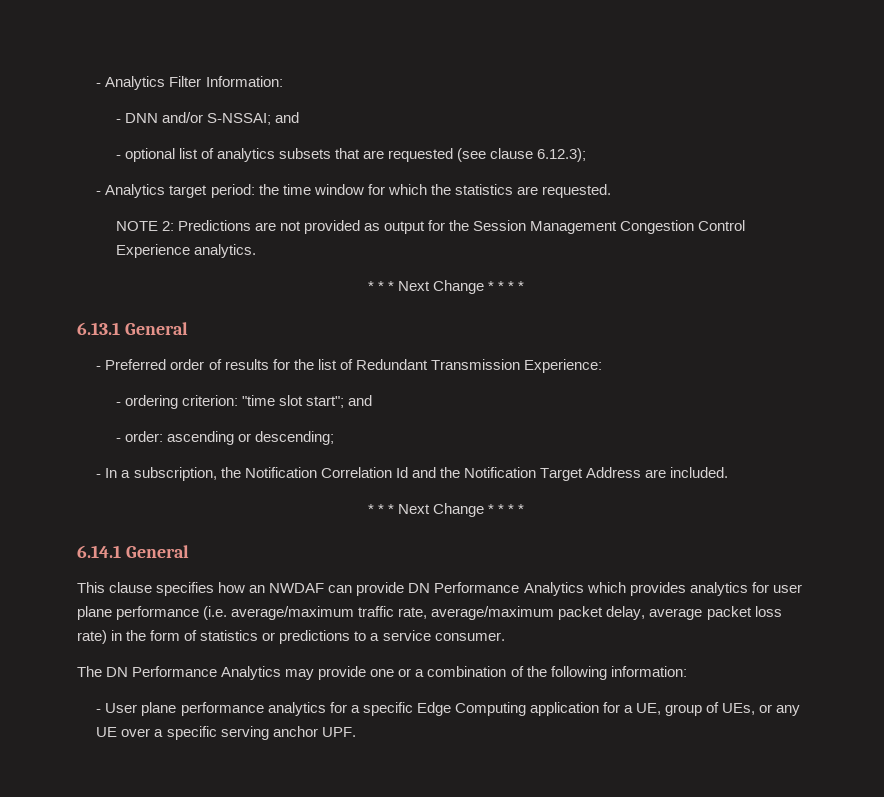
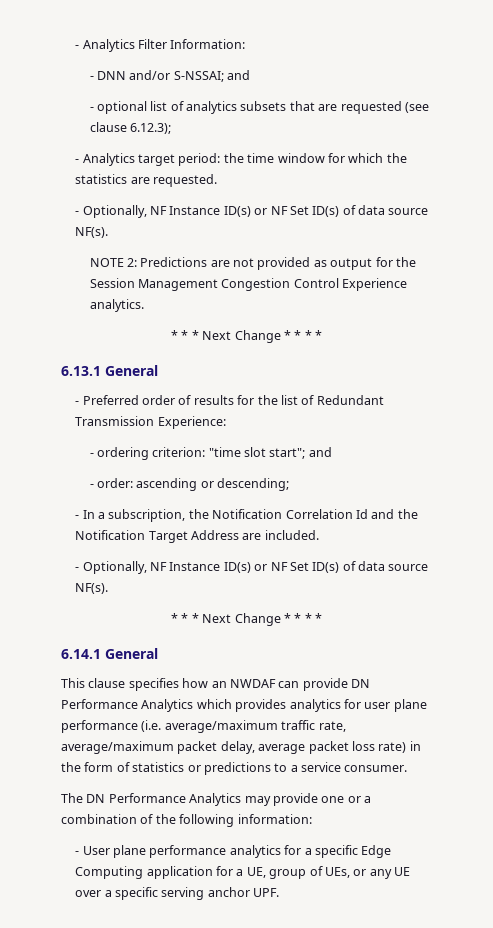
(611, 191) none -> [75,205,429,218] [75,227,109,238] // - Optionally, NF Instance ID(s) or NF Set ID(s) of data source NF(s).
(729, 472) none -> [75,561,429,574] [75,583,109,594] // - Optionally, NF Instance ID(s) or NF Set ID(s) of data source NF(s).

